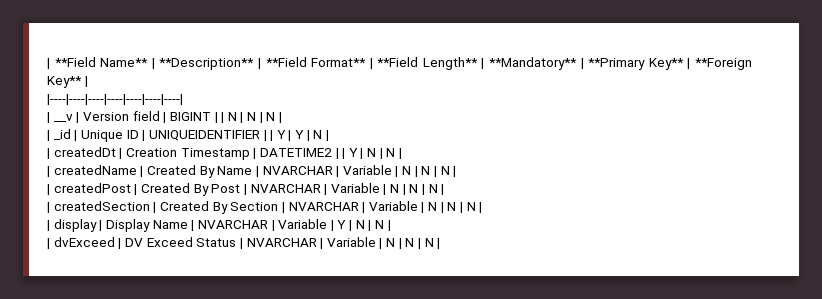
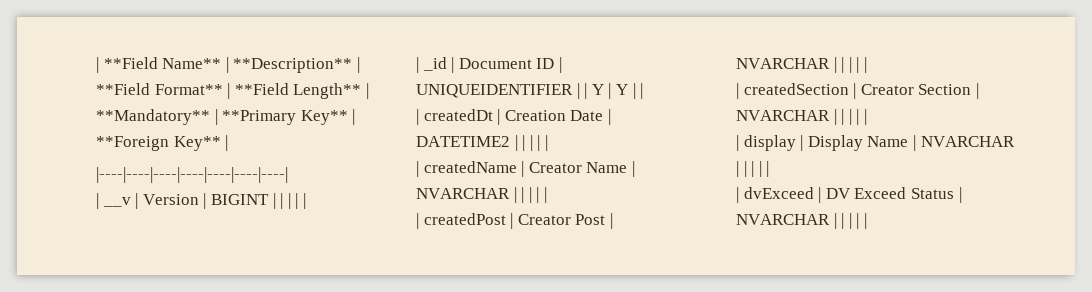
[132,111,160,121] field -> (199, 199) none
[227,112,276,123] N | N | N -> [287,193,299,209] | |
[80,130,123,142] Unique -> [458,58,532,69] Document
[313,130,323,139] N -> (636, 91) none
[180,148,250,160] Timestamp -> [570,110,604,121] Date
[348,148,396,159] Y | N | N -> [529,135,541,151] | |
[146,165,450,178] Created By Name | NVARCHAR | Variable | N | N | N -> [528,161,635,177] [416,187,540,203] Creator Name | NVARCHAR | | | |
[140,183,209,196] Created By -> [517,214,571,225] Creator
[330,183,438,195] Variable | N | N | N -> [841,57,860,73] | | |
[159,201,228,214] Created By -> [860,84,914,95] Creator
[368,201,476,213] Variable | N | N | N -> [841,109,860,125] | | |
[278,219,385,231] Variable | Y | N | N -> [743,161,762,177] | | |
[326,237,434,249] Variable | N | N | N -> [841,213,860,229] | | |

